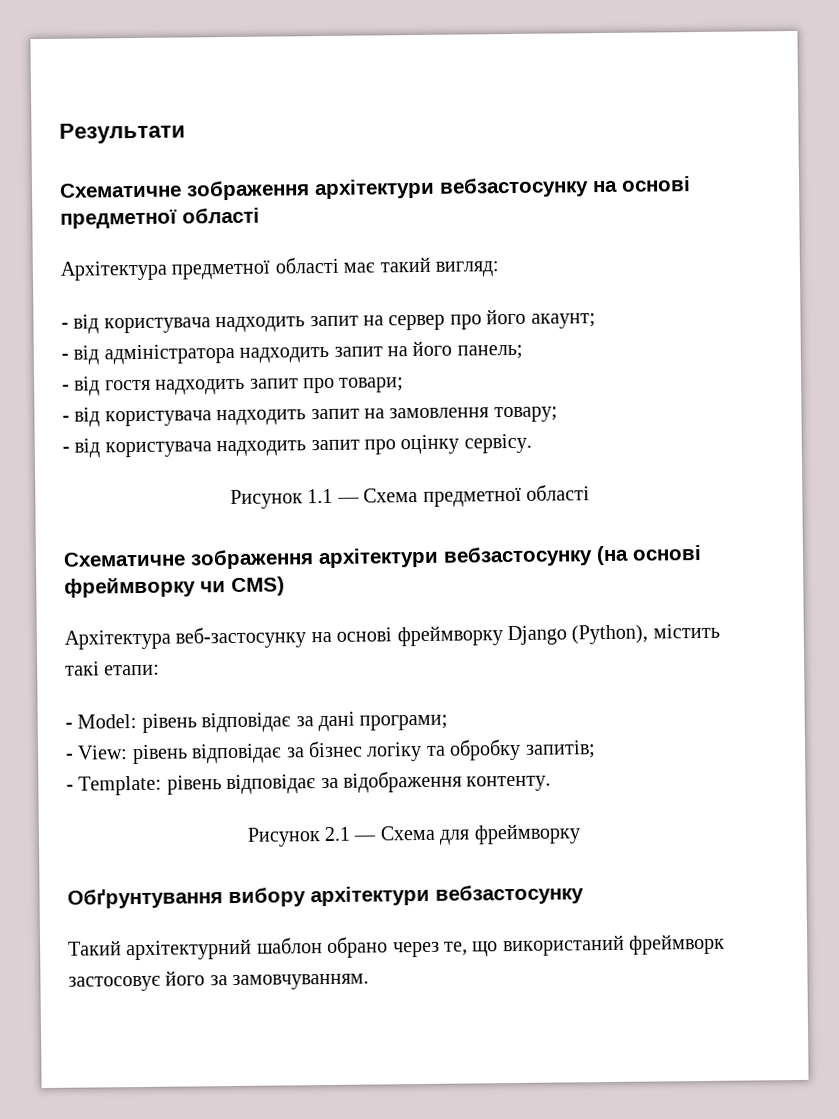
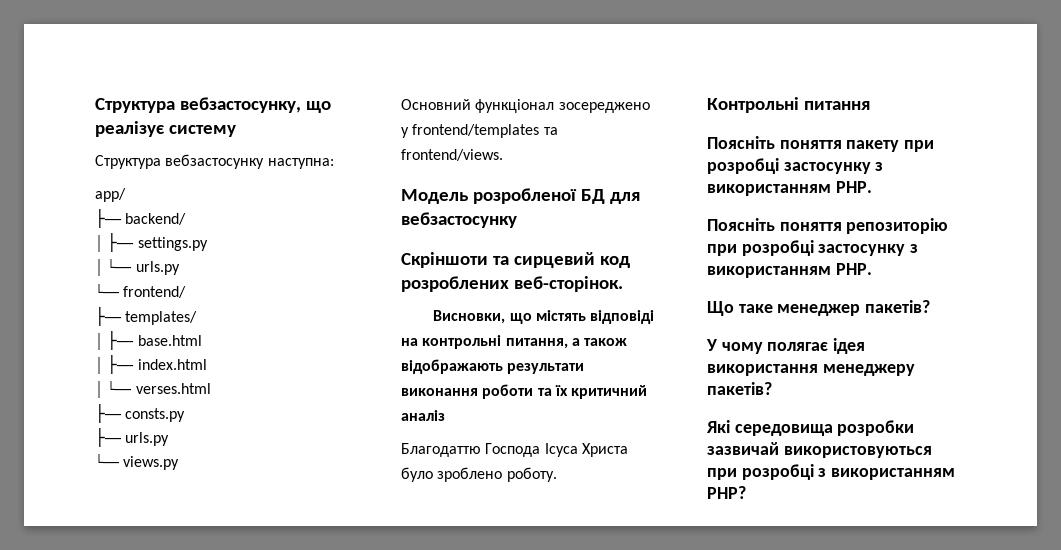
[59,122,186,144] [59,176,691,201] [60,207,260,229] [60,256,499,281] [61,308,596,334] [61,340,523,365] [62,376,405,396] [62,406,558,427] [62,433,532,458] [230,484,590,510] [63,545,702,570] [64,576,285,598] [64,623,720,650] [65,661,161,676] [65,711,449,733] [66,738,596,765] [66,770,552,796] [246,823,581,847] [67,884,584,909] [68,933,726,961] [68,970,370,992] Результати // Схематичне зображення архітектури вебзастосунку на основі предметної області // Архітектура предметної області має такий вигляд: // - від користувача надходить запит на сервер про його акаунт; // - від адміністратора надходить запит на його панель; // - від гостя надходить запит про товари; // - від користувача надходить запит на замовлення товару; // - від користувача надходить запит про оцінку сервісу. // Рисунок 1.1 — Схема предметної області // Схематичне зображення архітектури вебзастосунку (на основі фреймворку чи CMS) // Архітектура веб-застосунку на основі фреймворку Django (Python), містить такі етапи: // - Model: рівень відповідає за дані програми; // - View: рівень відповідає за бізнес логіку та обробку запитів; // - Template: рівень відповідає за відображення контенту. // Рисунок 2.1 — Схема для фреймворку // Обґрунтування вибору архітектури вебзастосунку // Такий архітектурний шаблон обрано через те, що використаний фреймворк застосовує його за замовчуванням. -> [95,97,331,113] [95,121,236,137] [95,154,334,169] [95,188,126,202] [95,208,187,228] [95,232,208,252] [95,258,180,276] [95,283,187,298] [95,306,198,326] [95,330,202,350] [95,354,207,374] [95,380,211,398] [95,403,186,423] [95,427,170,447] [95,453,180,470] [401,99,650,113] [401,124,558,138] [401,149,503,161] [401,188,640,204] [401,212,517,228] [401,252,630,268] [401,276,623,292] [433,310,655,324] [401,335,628,349] [401,359,585,374] [401,384,648,399] [401,410,445,421] [401,443,628,457] [401,467,557,482] [707,97,870,113] [707,136,935,152] [707,158,884,174] [707,181,872,196] [707,218,949,234] [707,240,919,256] [707,263,872,278] [707,300,931,316] [706,338,866,354] [707,364,915,376] [707,382,772,395] [706,420,915,436] [707,442,932,458] [707,464,956,480] [707,486,746,499] Структура вебзастосунку, що реалізує систему // Структура вебзастосунку наступна: // app/ // ├── backend/ // │ ├── settings.py // │ └── urls.py // └── frontend/ // ├── templates/ // │ ├── base.html // │ ├── index.html // │ └── verses.html // ├── consts.py // ├── urls.py // └── views.py // Основний функціонал зосереджено у frontend/templates та frontend/views. // Модель розробленої БД для вебзастосунку // Скріншоти та сирцевий код розроблених веб-сторінок. // Висновки, що містять відповіді на контрольні питання, а також відображають результати виконання роботи та їх критичний аналіз // Благодаттю Господа Ісуса Христа було зроблено роботу. // Контрольні питання // Поясніть поняття пакету при розробці застосунку з використанням PHP. // Поясніть поняття репозиторію при розробці застосунку з використанням PHP. // Що таке менеджер пакетів? // У чому полягає ідея використання менеджеру пакетів? // Які середовища розробки зазвичай використовуються при розробці з використанням PHP?

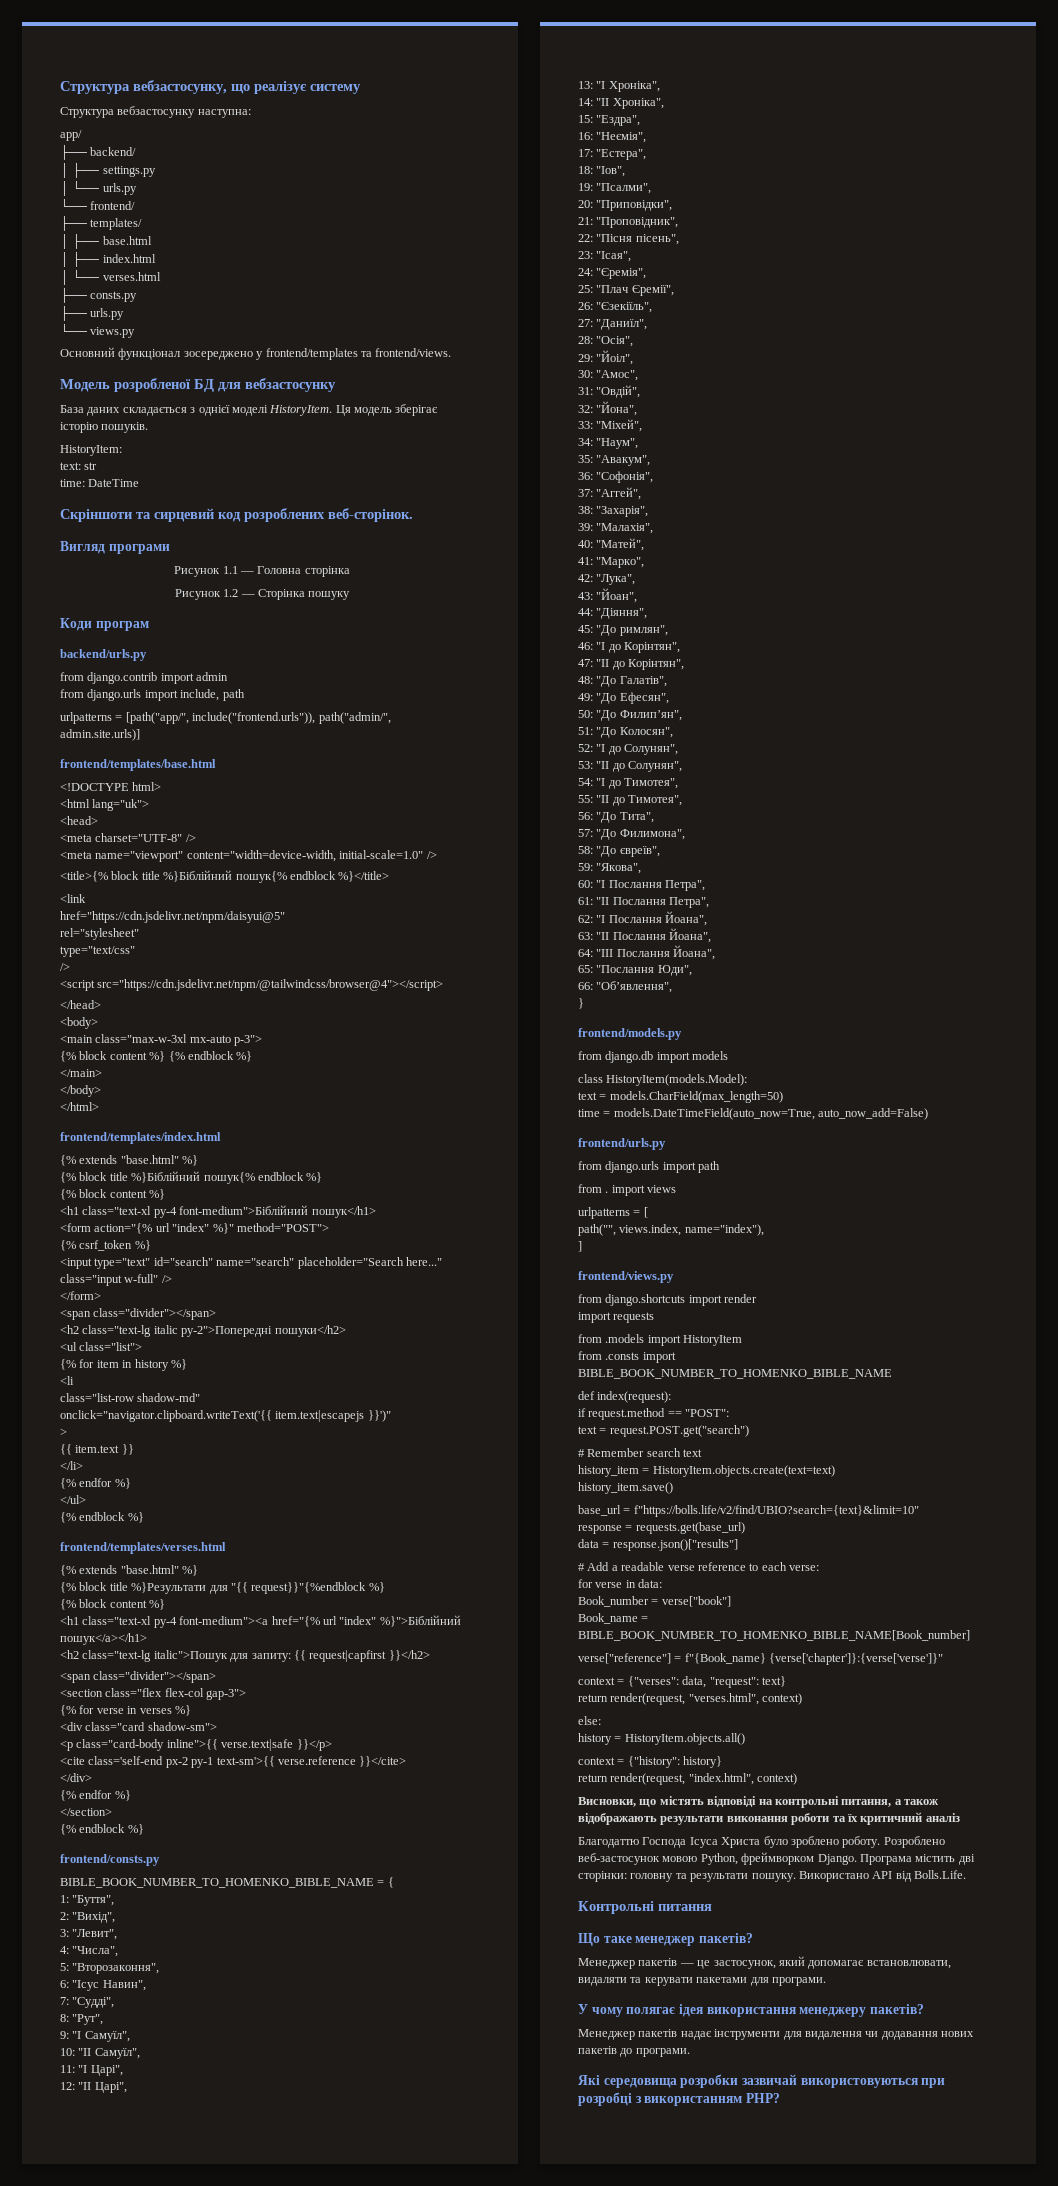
(517, 220) none -> [60,404,439,416] [60,422,149,433] [60,445,122,456] [60,462,98,470] [60,479,140,487] // База даних складається з однієї моделі HistoryItem. Ця модель зберігає історію пошуків. // HistoryItem: // text: str // time: DateTime
(623, 284) none -> [60,541,170,554] [174,566,350,577] [174,589,351,600] [60,618,149,631] [60,649,147,661] [60,672,229,684] [60,689,245,701] [60,712,391,724] [60,729,140,741] [60,759,216,771] [60,782,162,791] [60,799,150,811] [60,816,98,825] [60,833,196,842] [60,850,437,862] [60,870,390,883] [60,894,86,903] [60,911,285,923] [60,928,139,940] [60,946,135,957] [60,963,70,971] [60,979,444,991] [60,1000,101,1009] [60,1017,98,1029] [60,1034,263,1046] [60,1051,253,1062] [60,1069,102,1077] [60,1085,101,1097] [60,1102,99,1111] [60,1132,221,1144] [60,1155,199,1166] [60,1171,323,1184] [60,1189,166,1200] [60,1205,376,1218] [60,1223,329,1234] [60,1240,151,1251] [60,1257,442,1269] [60,1274,172,1286] [60,1291,101,1300] [60,1308,217,1320] [60,1325,346,1337] [60,1342,143,1351] [60,1359,187,1371] [60,1376,74,1385] [60,1393,201,1402] [60,1410,391,1422] [60,1428,67,1436] [60,1444,134,1455] [60,1461,83,1470] [60,1478,131,1489] [60,1495,86,1504] [60,1512,144,1523] [60,1542,226,1554] [60,1565,199,1576] [60,1582,385,1594] [60,1599,166,1610] [60,1615,461,1628] [60,1633,147,1645] [60,1650,430,1662] [60,1671,217,1683] [60,1688,247,1700] [60,1705,191,1716] [60,1722,217,1731] [60,1739,332,1751] [60,1756,407,1768] [60,1773,92,1782] [60,1790,131,1801] [60,1808,112,1816] [60,1824,144,1835] [60,1854,160,1866] [60,1877,394,1888] [60,1895,115,1906] [60,1912,116,1923] [60,1929,118,1940] [60,1946,119,1957] [60,1963,160,1974] [60,1980,146,1991] [60,1997,115,2008] [60,2014,104,2025] [60,2031,130,2042] [60,2048,140,2059] [60,2065,123,2076] [60,2082,127,2093] [578,81,660,92] [578,98,664,109] [578,115,641,126] [578,132,647,143] [578,149,647,160] [578,166,626,177] [578,183,652,194] [578,200,673,211] [578,217,679,228] [578,234,679,245] [578,251,632,262] [578,268,647,279] [578,285,674,296] [578,302,653,313] [578,319,648,330] [578,336,634,347] [578,350,634,365] [578,370,639,381] [578,385,641,398] [578,401,638,416] [578,419,643,432] [578,438,639,449] [578,455,651,466] [578,471,654,483] [578,487,642,500] [578,506,649,517] [578,523,654,534] [578,538,645,551] [578,557,645,568] [578,574,636,585] [578,588,638,603] [578,608,648,619] [578,625,668,636] [578,642,681,653] [578,659,685,670] [578,676,667,687] [578,692,669,704] [578,710,682,721] [578,727,673,738] [578,744,679,755] [578,761,683,772] [578,778,679,789] [578,795,683,806] [578,812,654,823] [578,829,685,840] [578,846,660,857] [578,863,642,874] [578,880,706,891] [578,897,710,908] [578,911,708,926] [578,928,712,943] [578,945,716,960] [578,965,692,976] [578,981,673,993] [578,998,584,1009] [578,1028,682,1040] [578,1051,729,1063] [578,1074,748,1086] [578,1091,783,1103] [578,1108,929,1120] [578,1138,666,1150] [578,1161,721,1173] [578,1184,677,1196] [578,1207,648,1219] [578,1224,764,1236] [578,1241,582,1252] [578,1271,674,1283] [578,1294,758,1306] [578,1312,655,1323] [578,1334,743,1346] [578,1351,676,1363] [578,1369,892,1379] [578,1391,672,1403] [578,1408,730,1420] [578,1425,749,1437] [578,1448,703,1457] [578,1465,835,1477] [578,1482,673,1494] [578,1505,919,1517] [578,1522,745,1534] [578,1539,738,1551] [578,1562,819,1571] [578,1579,663,1588] [578,1596,731,1607] [578,1613,649,1624] [578,1630,970,1641] [578,1653,944,1665] [578,1676,786,1688] [578,1693,803,1705] [578,1716,601,1725] [578,1733,745,1745] [578,1756,723,1768] [578,1773,798,1785] // Вигляд програми // Рисунок 1.1 — Головна сторінка // Рисунок 1.2 — Сторінка пошуку // Коди програм // backend/urls.py // from django.contrib import admin // from django.urls import include, path // urlpatterns = [path("app/", include("frontend.urls")), path("admin/", admin.site.urls)] // frontend/templates/base.html // <!DOCTYPE html> // <html lang="uk"> // <head> // <meta charset="UTF-8" /> // <meta name="viewport" content="width=device-width, initial-scale=1.0" /> // <title>{% block title %}Біблійний пошук{% endblock %}</title> // <link // href="https://cdn.jsdelivr.net/npm/daisyui@5" // rel="stylesheet" // type="text/css" // /> // <script src="https://cdn.jsdelivr.net/npm/@tailwindcss/browser@4"></script> // </head> // <body> // <main class="max-w-3xl mx-auto p-3"> // {% block content %} {% endblock %} // </main> // </body> // </html> // frontend/templates/index.html // {% extends "base.html" %} // {% block title %}Біблійний пошук{% endblock %} // {% block content %} // <h1 class="text-xl py-4 font-medium">Біблійний пошук</h1> // <form action="{% url "index" %}" method="POST"> // {% csrf_token %} // <input type="text" id="search" name="search" placeholder="Search here..." class="input w-full" /> // </form> // <span class="divider"></span> // <h2 class="text-lg italic py-2">Попередні пошуки</h2> // <ul class="list"> // {% for item in history %} // <li // class="list-row shadow-md" // onclick="navigator.clipboard.writeText('{{ item.text|escapejs }}')" // > // {{ item.text }} // </li> // {% endfor %} // </ul> // {% endblock %} // frontend/templates/verses.html // {% extends "base.html" %} // {% block title %}Результати для "{{ request}}"{%endblock %} // {% block content %} // <h1 class="text-xl py-4 font-medium"><a href="{% url "index" %}">Біблійний пошук</a></h1> // <h2 class="text-lg italic">Пошук для запиту: {{ request|capfirst }}</h2> // <span class="divider"></span> // <section class="flex flex-col gap-3"> // {% for verse in verses %} // <div class="card shadow-sm"> // <p class="card-body inline">{{ verse.text|safe }}</p> // <cite class='self-end px-2 py-1 text-sm'>{{ verse.reference }}</cite> // </div> // {% endfor %} // </section> // {% endblock %} // frontend/consts.py // BIBLE_BOOK_NUMBER_TO_HOMENKO_BIBLE_NAME = { // 1: "Буття", // 2: "Вихід", // 3: "Левит", // 4: "Числа", // 5: "Второзаконня", // 6: "Iсус Навин", // 7: "Судді", // 8: "Рут", // 9: "I Самуїл", // 10: "II Самуїл", // 11: "I Царі", // 12: "II Царі", // 13: "I Хроніка", // 14: "II Хроніка", // 15: "Ездра", // 16: "Неємія", // 17: "Естера", // 18: "Іов", // 19: "Псалми", // 20: "Приповідки", // 21: "Проповідник", // 22: "Пісня пісень", // 23: "Ісая", // 24: "Єремiя", // 25: "Плач Єремiї", // 26: "Єзекiїль", // 27: "Даниїл", // 28: "Осiя", // 29: "Йоіл", // 30: "Амос", // 31: "Овдiй", // 32: "Йона", // 33: "Міхей", // 34: "Наум", // 35: "Авакум", // 36: "Софонiя", // 37: "Аггей", // 38: "Захарiя", // 39: "Малахія", // 40: "Матей", // 41: "Марко", // 42: "Лука", // 43: "Йоан", // 44: "Діяння", // 45: "До римлян", // 46: "I до Корінтян", // 47: "II до Корінтян", // 48: "До Галатiв", // 49: "До Ефесян", // 50: "До Филипʼян", // 51: "До Колосян", // 52: "I до Солунян", // 53: "II до Солунян", // 54: "I до Тимотея", // 55: "II до Тимотея", // 56: "До Тита", // 57: "До Филимона", // 58: "До євреїв", // 59: "Якова", // 60: "I Послання Петра", // 61: "II Послання Петра", // 62: "I Послання Йоана", // 63: "II Послання Йоана", // 64: "III Послання Йоана", // 65: "Послання Юди", // 66: "Обʼявлення", // } // frontend/models.py // from django.db import models // class HistoryItem(models.Model): // text = models.CharField(max_length=50) // time = models.DateTimeField(auto_now=True, auto_now_add=False) // frontend/urls.py // from django.urls import path // from . import views // urlpatterns = [ // path("", views.index, name="index"), // ] // frontend/views.py // from django.shortcuts import render // import requests // from .models import HistoryItem // from .consts import BIBLE_BOOK_NUMBER_TO_HOMENKO_BIBLE_NAME // def index(request): // if request.method == "POST": // text = request.POST.get("search") // # Remember search text // history_item = HistoryItem.objects.create(text=text) // history_item.save() // base_url = f"https://bolls.life/v2/find/UBIO?search={text}&limit=10" // response = requests.get(base_url) // data = response.json()["results"] // # Add a readable verse reference to each verse: // for verse in data: // Book_number = verse["book"] // Book_name = BIBLE_BOOK_NUMBER_TO_HOMENKO_BIBLE_NAME[Book_number] // verse["reference"] = f"{Book_name} {verse['chapter']}:{verse['verse']}" // context = {"verses": data, "request": text} // return render(request, "verses.html", context) // else: // history = HistoryItem.objects.all() // context = {"history": history} // return render(request, "index.html", context)
[707,97,870,113] [707,136,935,152] [707,158,884,174] [707,181,872,196] [707,218,949,234] [707,240,919,256] [707,263,872,278] [707,300,931,316] // Контрольні питання // Поясніть поняття пакету при розробці застосунку з використанням PHP. // Поясніть поняття репозиторію при розробці застосунку з використанням PHP. // Що таке менеджер пакетів? -> [883,1836,945,1848] [578,1852,975,1865] [578,1870,966,1882] [578,1901,712,1914] [578,1933,753,1946] [578,1956,951,1969] [578,1977,826,1986] Розроблено веб-застосунок мовою Python, фреймворком Django. Програма містить дві сторінки: головну та результати пошуку. Використано API від Bolls.Life. // Контрольні питання // Що таке менеджер пакетів? // Менеджер пакетів — це застосунок, який допомагає встановлювати, видаляти та керувати пакетами для програми.
(772, 388) none -> [578,2029,974,2040] [578,2046,690,2057] // Менеджер пакетів надає інструменти для видалення чи додавання нових пакетів до програми.

